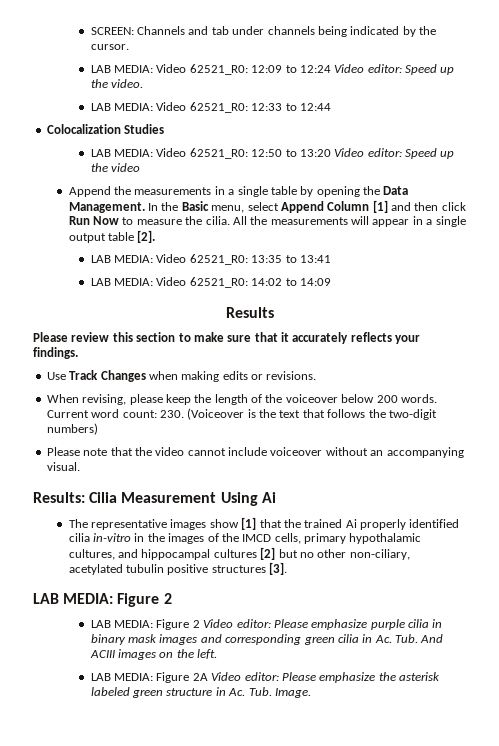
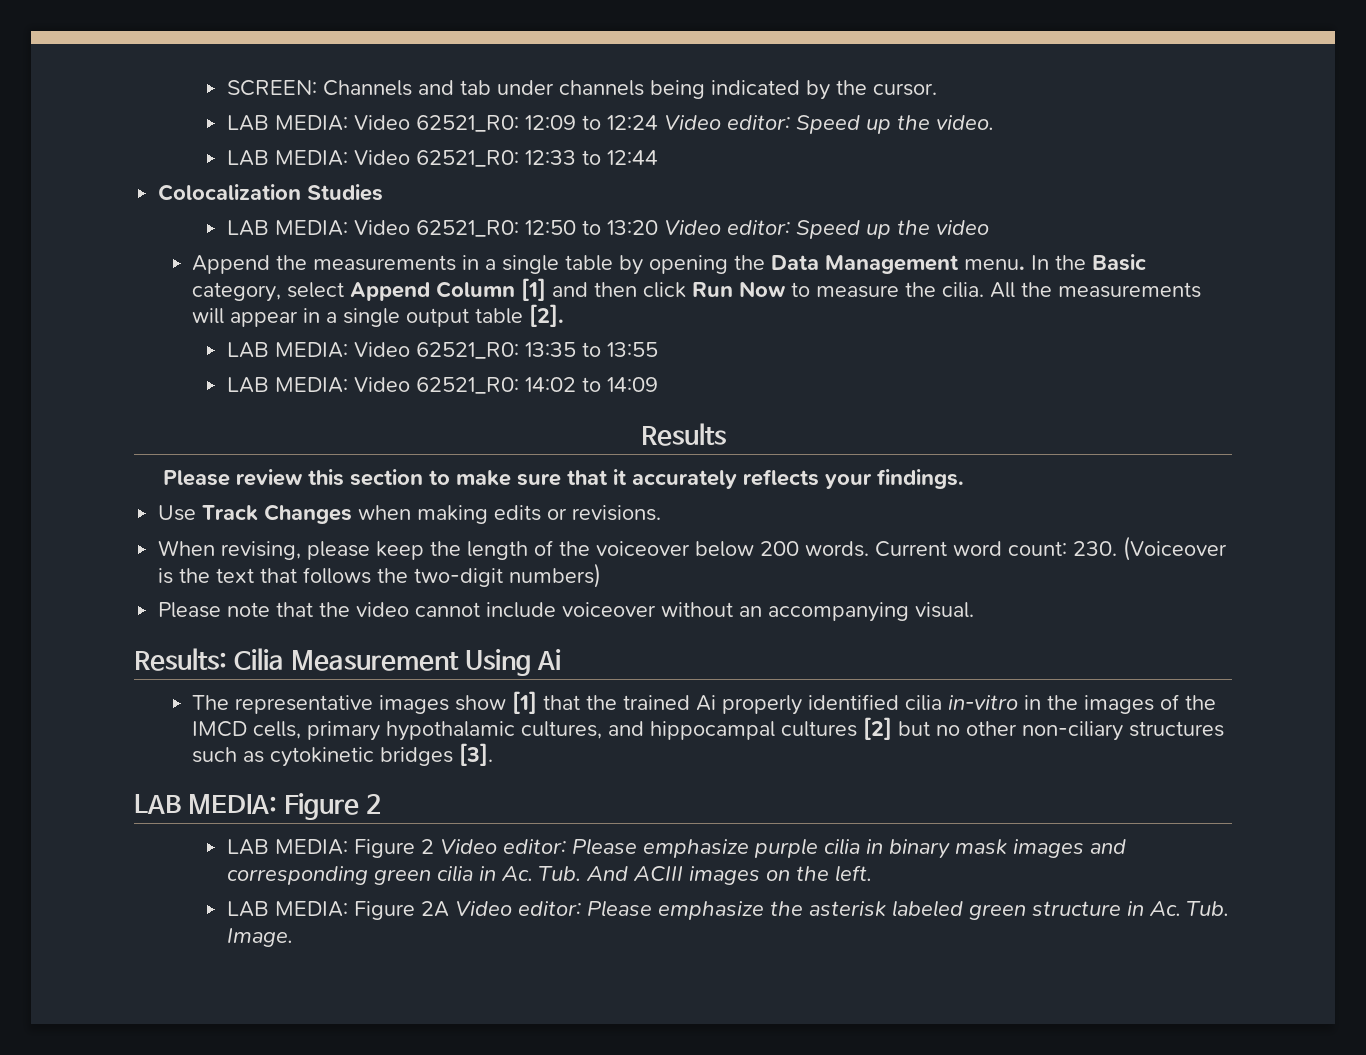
[68,202,145,213] Management. -> [825,255,1026,274] Management menu.
[211,205,245,213] menu, -> [192,282,282,302] category,
[299,255,331,263] 13:41 -> [606,342,658,357] 13:55
[349,549,410,560] [68,564,266,575] non-ciliary, acetylated tubulin positive structures -> [1022,721,1225,741] [192,747,454,767] non-ciliary structures such as cytokinetic bridges

